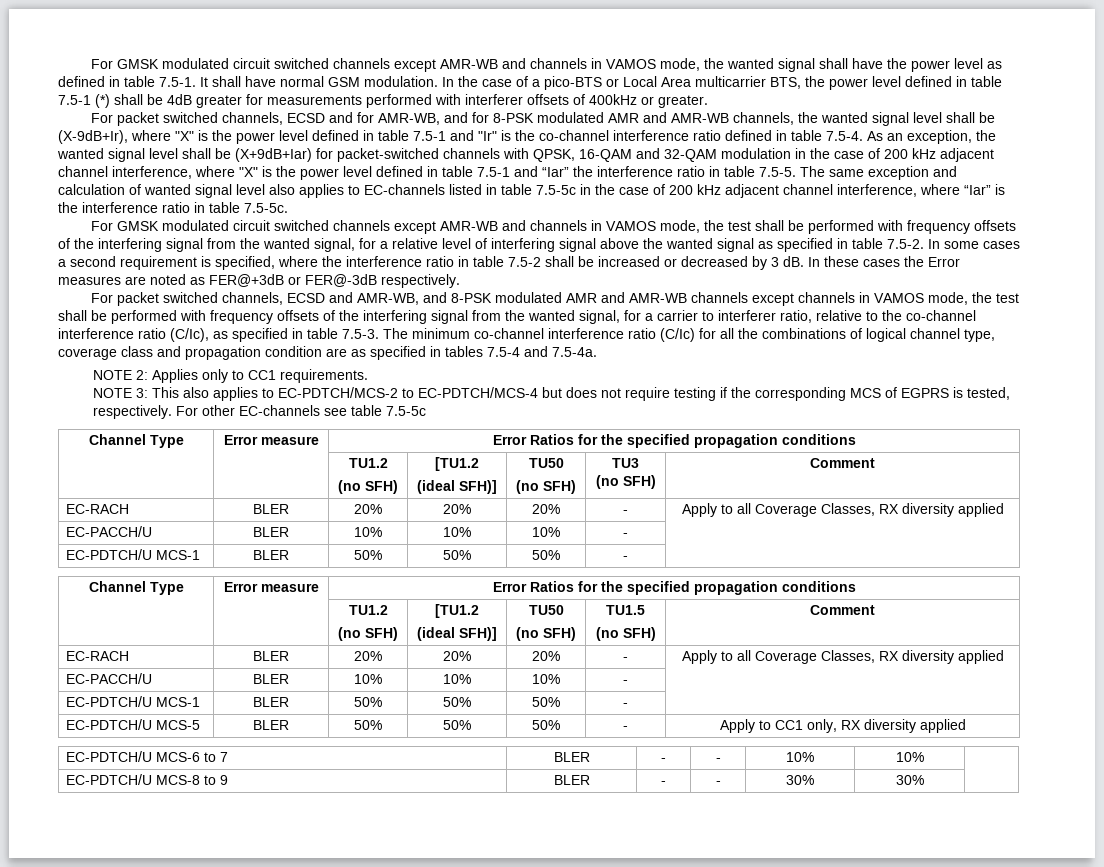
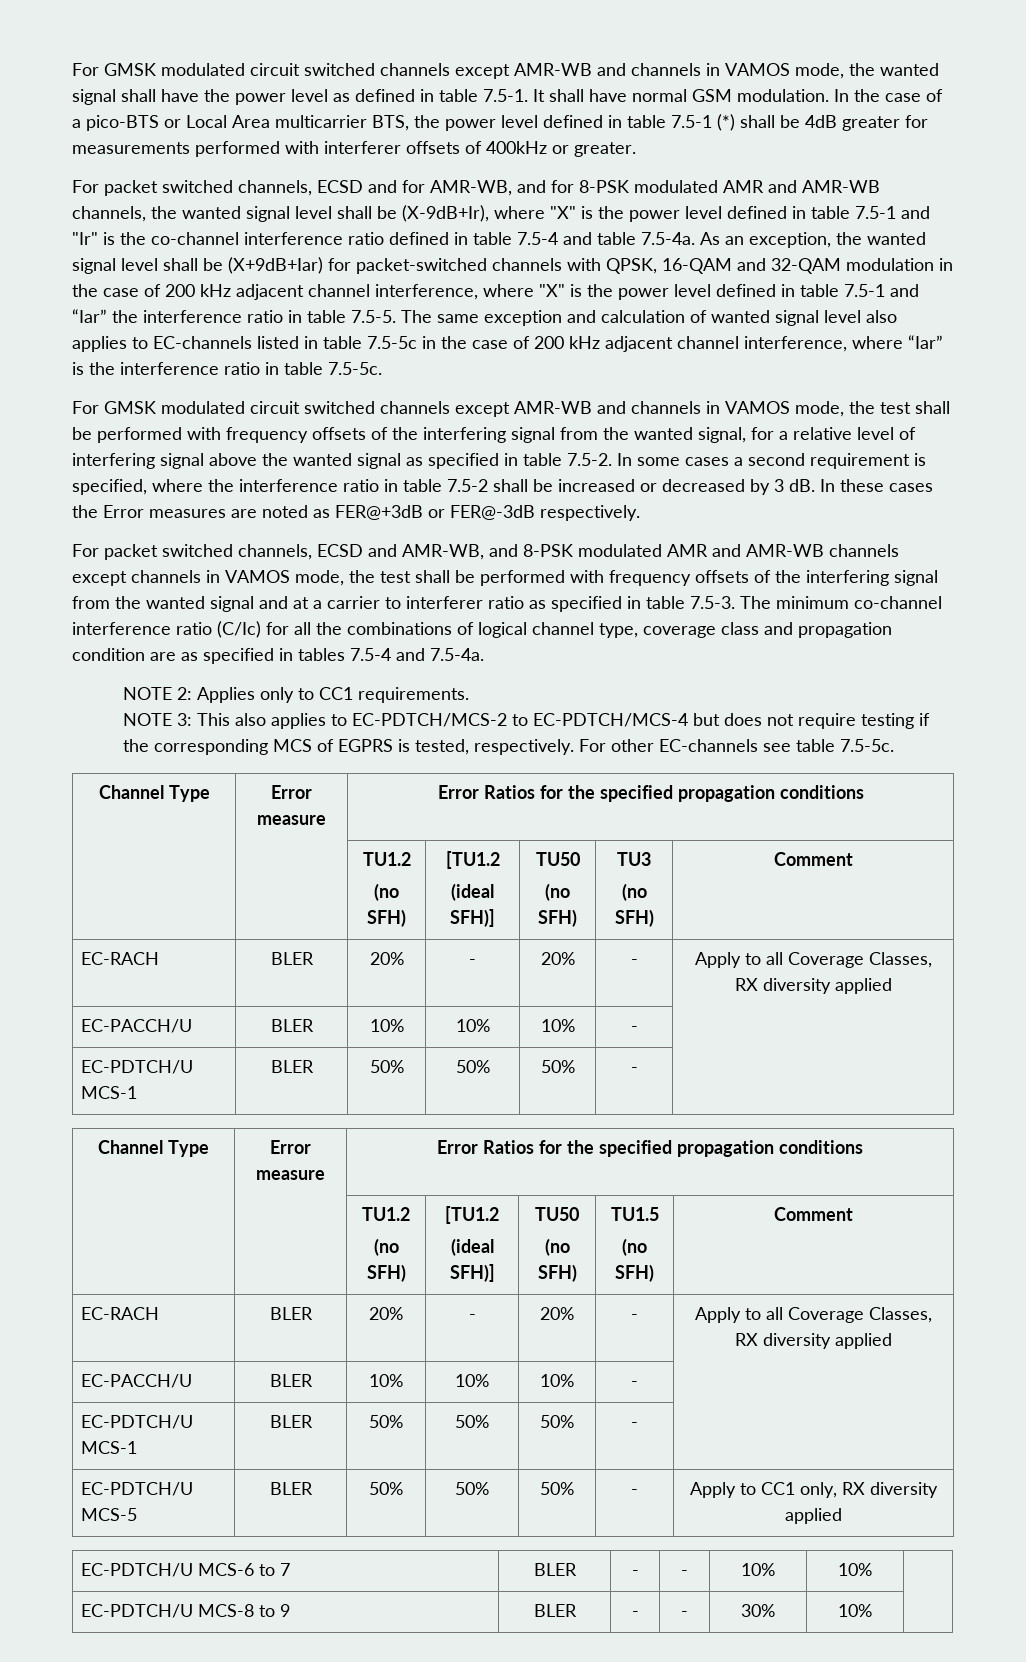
[826,131,863,141] 7.5-4. -> [517,232,695,245] 7.5-4 and table 7.5-4a.
[579,310,641,324] signal, for -> [210,596,309,612] signal and at
[780,310,976,323] [58,328,209,342] ratio, relative to the co-channel interference ratio (C/Ic), -> [488,596,524,609] ratio
[385,406,426,416] 7.5-5c -> [839,739,894,752] 7.5-5c.
[443,504,471,514] 20% -> [469,959,476,965] -
[443,651,471,661] 20% -> [468,1314,476,1320] -
[895,775,924,785] 30% -> [838,1604,872,1617] 10%

